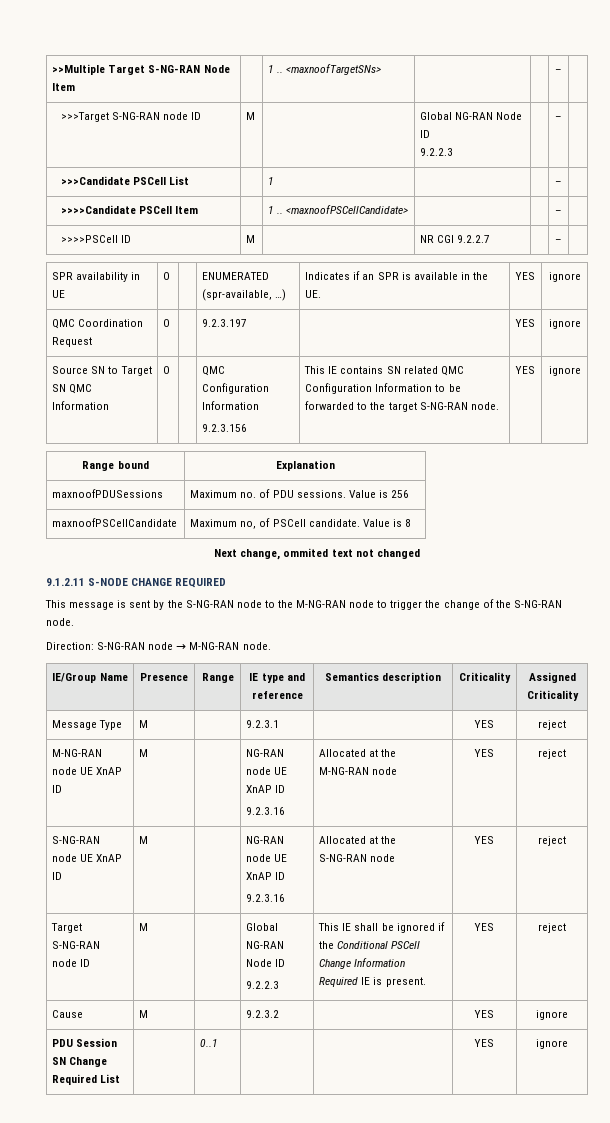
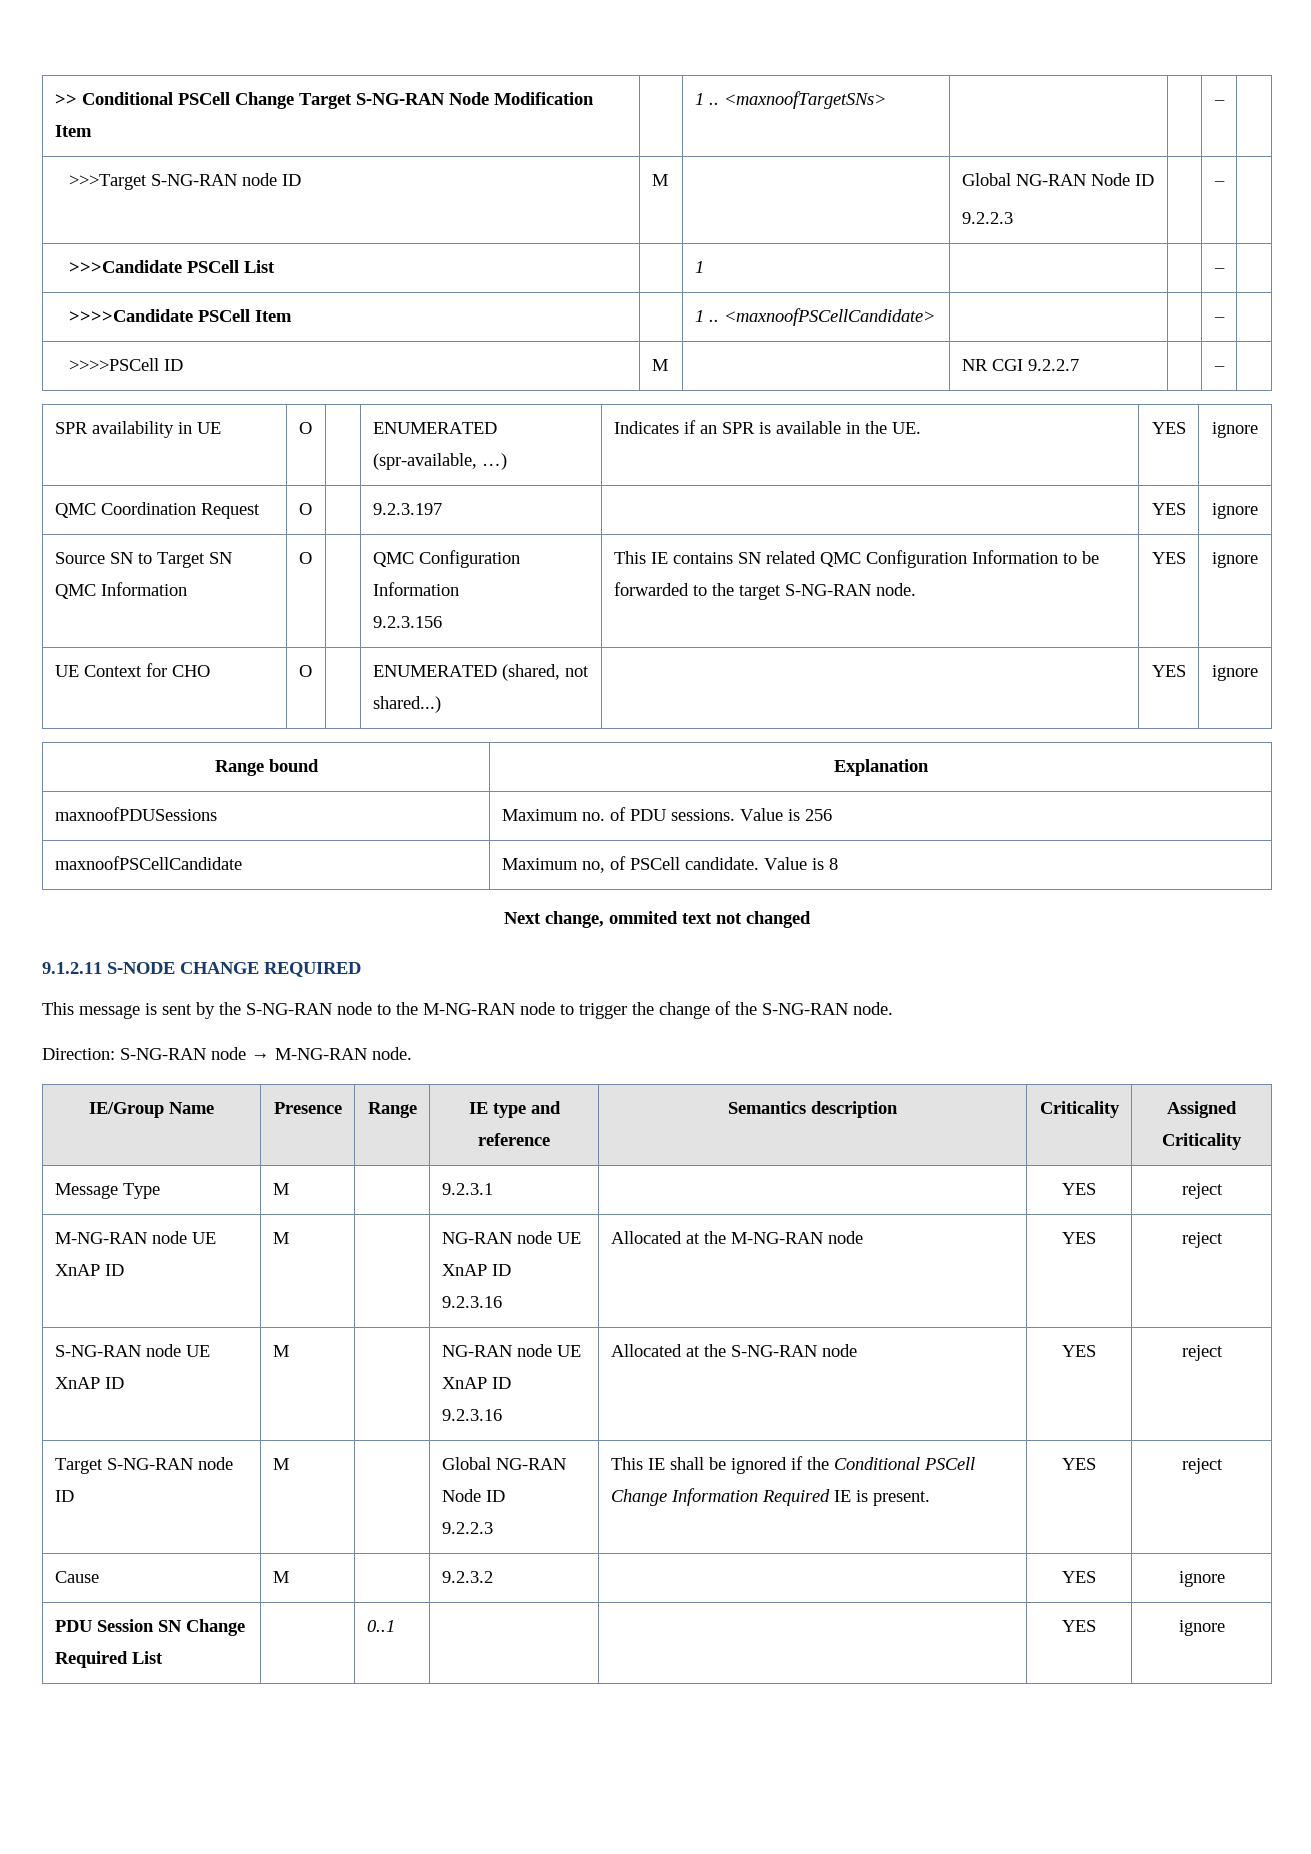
[52,64,106,75] >>Multiple -> [54,92,294,109] >> Conditional PSCell Change
(230, 69) none -> [493,92,594,105] Modification
(581, 371) none -> [54,663,210,677] [298,665,312,677] [372,664,589,681] [372,696,441,713] [1151,665,1186,677] [1212,665,1258,681] // UE Context for CHO | O | | ENUMERATED (shared, not shared...) | | YES | ignore

